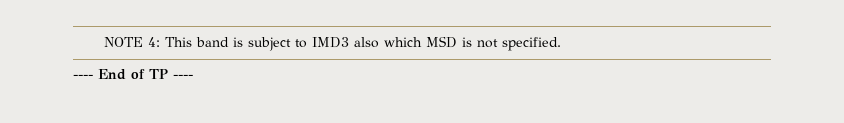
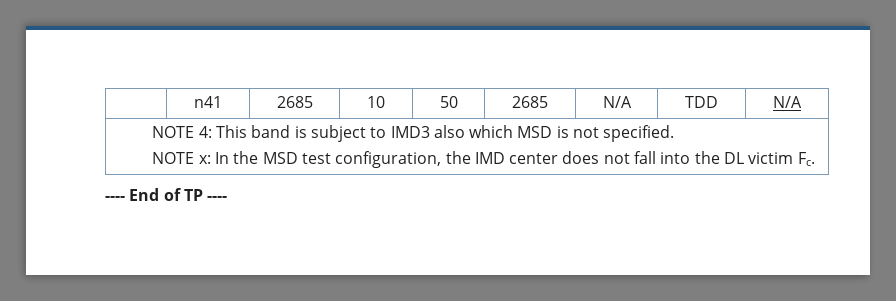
(103, 42) none -> [194,96,222,108] [276,96,313,108] [367,96,385,108] [439,96,458,108] [512,96,548,108] [602,96,632,108] [685,96,718,108] [773,96,802,108] | n41 | 2685 | 10 | 50 | 2685 | N/A | TDD | N/A //
(561, 44) none -> [152,151,815,168] // NOTE x: In the MSD test configuration, the IMD center does not fall into the DL victim Fc.

